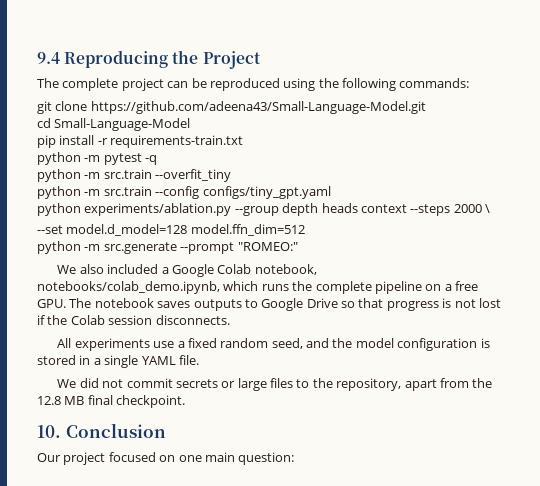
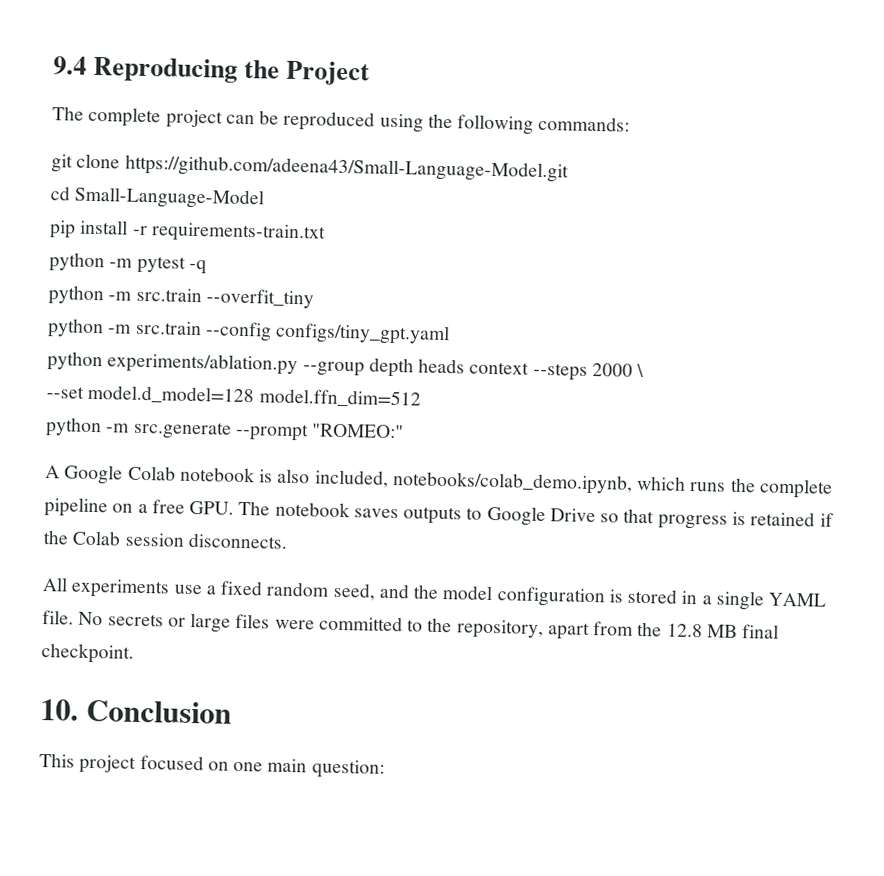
[57,264,317,277] We also included a Google Colab notebook, -> [45,464,389,488] A Google Colab notebook is also included,
[454,298,501,308] not lost -> [750,511,816,527] retained
[57,378,173,388] // We did not commit -> [78,611,104,626] No
(294, 383) none -> [274,615,403,632] were committed
[37,453,61,462] Our -> [39,752,75,768] This

